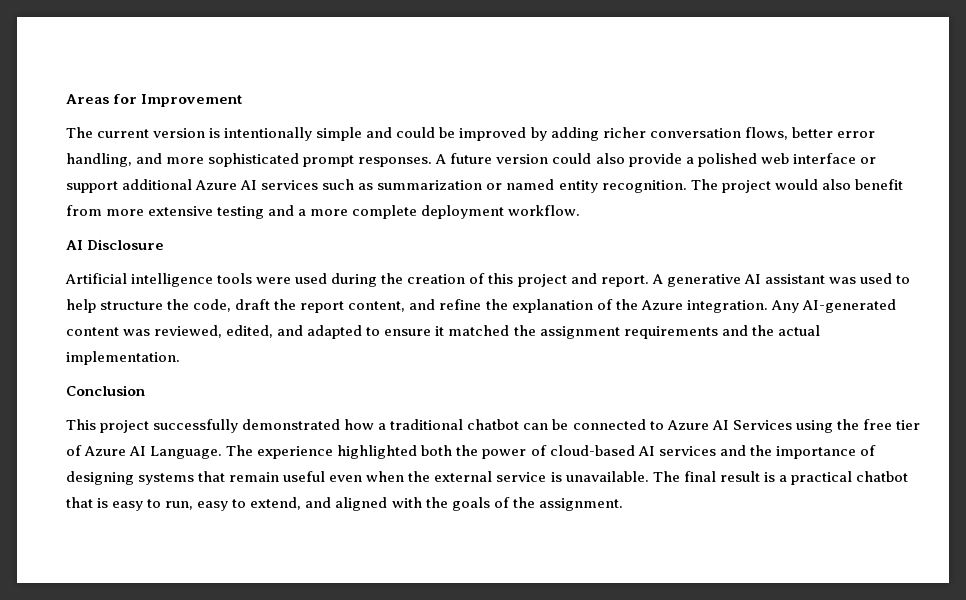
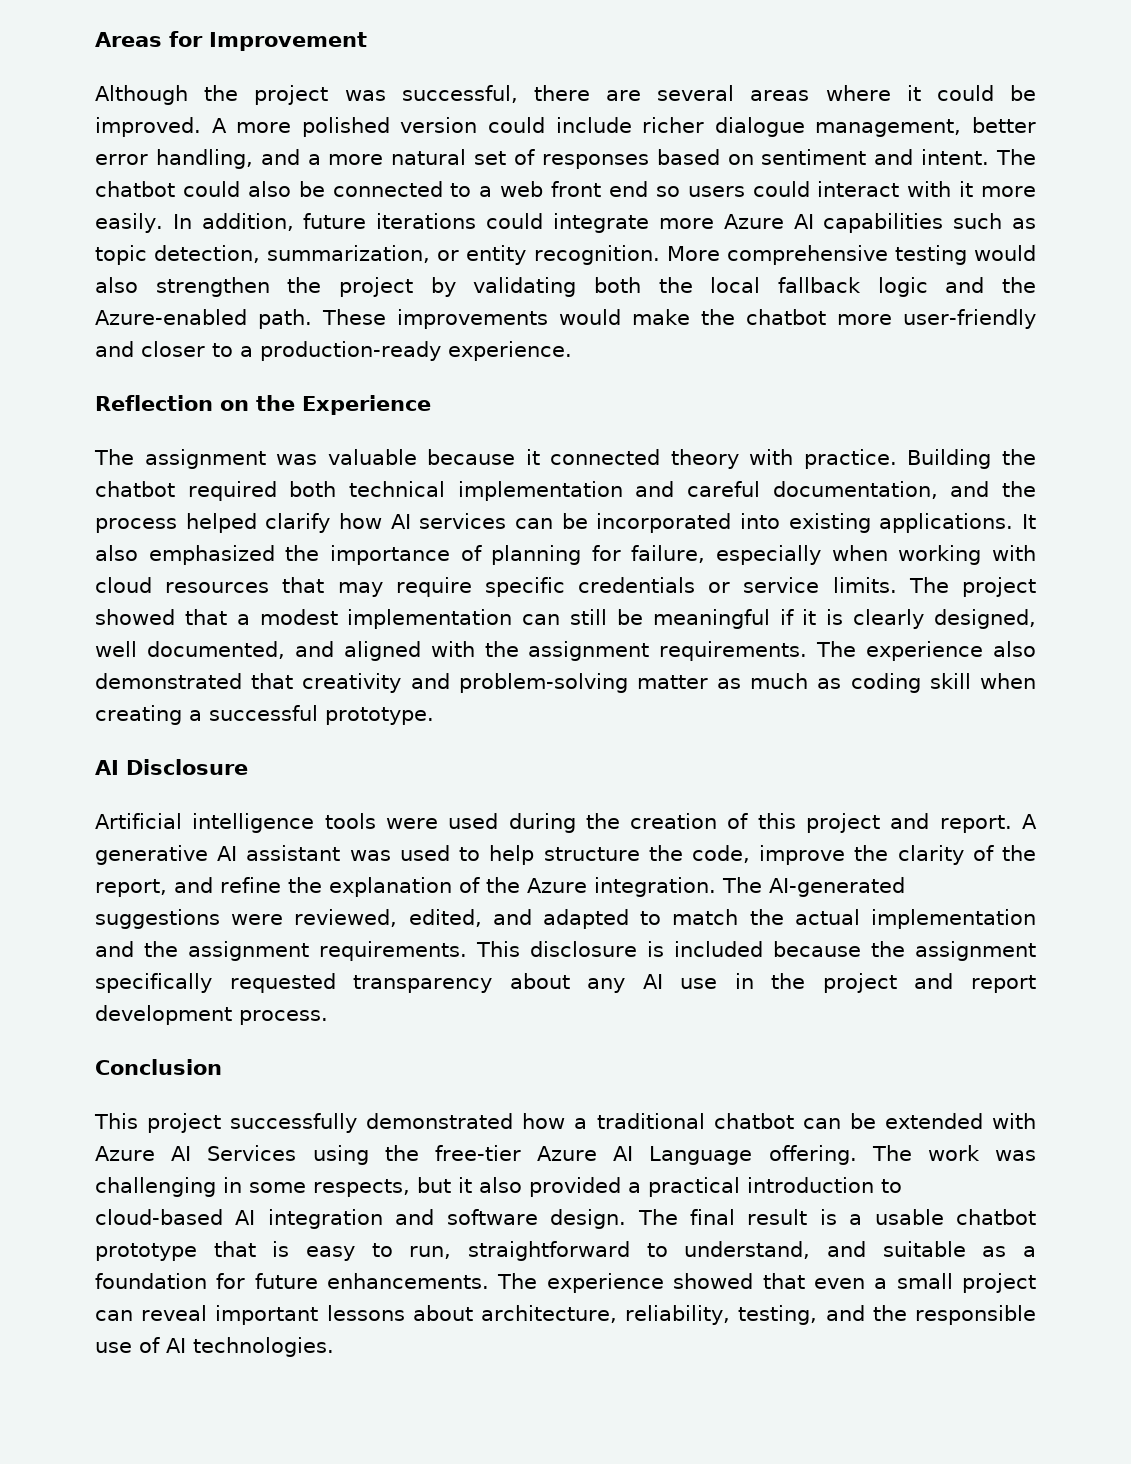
[66,127,875,141] [66,153,876,167] [66,179,319,193] The current version is intentionally simple and could be improved by adding richer conversation flows, better error handling, and more sophisticated prompt responses. A future version could also provide a polished web interface or support additional Azure AI services -> [95,85,1036,105] [95,117,1036,137] [95,149,1036,169] [95,181,1036,197] [95,213,944,233] Although the project was successful, there are several areas where it could be improved. A more polished version could include richer dialogue management, better error handling, and a more natural set of responses based on sentiment and intent. The chatbot could also be connected to a web front end so users could interact with it more easily. In addition, future iterations could integrate more Azure AI capabilities
[377,179,903,193] [66,205,581,219] summarization or named entity recognition. The project would also benefit from more extensive testing and a more complete deployment workflow. -> [95,245,1036,265] [95,277,1036,297] [95,309,1037,329] [95,341,572,361] [95,395,431,415] [94,449,1036,469] [95,481,1036,501] [95,513,1036,533] [95,545,1036,565] [95,577,1036,597] [95,609,1036,629] [95,641,1036,661] [95,673,1036,693] [95,705,434,725] topic detection, summarization, or entity recognition. More comprehensive testing would also strengthen the project by validating both the local fallback logic and the Azure-enabled path. These improvements would make the chatbot more user-friendly and closer to a production-ready experience. // Reflection on the Experience // The assignment was valuable because it connected theory with practice. Building the chatbot required both technical implementation and careful documentation, and the process helped clarify how AI services can be incorporated into existing applications. It also emphasized the importance of planning for failure, especially when working with cloud resources that may require specific credentials or service limits. The project showed that a modest implementation can still be meaningful if it is clearly designed, well documented, and aligned with the assignment requirements. The experience also demonstrated that creativity and problem-solving matter as much as coding skill when creating a successful prototype.
[235,299,406,313] draft the report content, -> [759,845,1036,865] [95,879,167,897] improve the clarity of the report,
[770,299,896,313] [66,327,151,336] Any AI-generated content was -> [722,877,905,897] [95,909,284,929] The AI-generated suggestions were
[384,325,820,339] [66,351,180,365] ensure it matched the assignment requirements and the actual implementation. -> [672,909,1037,929] [95,941,1036,961] [95,973,1036,993] [95,1005,328,1025] match the actual implementation and the assignment requirements. This disclosure is included because the assignment specifically requested transparency about any AI use in the project and report development process.
[572,419,664,430] connected to -> [884,1113,1036,1129] extended with
[862,419,920,430] [66,445,876,459] [66,471,649,485] free tier of Azure AI Language. The experience highlighted both the power of cloud-based AI services and the importance of designing systems that remain useful even when the external service is unavailable. -> [434,1145,1036,1165] [95,1177,902,1197] [95,1209,627,1229] free-tier Azure AI Language offering. The work was challenging in some respects, but it also provided a practical introduction to cloud-based AI integration and software design.
[790,471,908,485] practical chatbot -> [874,1209,1036,1225] [95,1243,197,1261] usable chatbot prototype
[197,497,623,511] easy to extend, and aligned with the goals of the assignment. -> [468,1241,1036,1261] [95,1273,1036,1293] [95,1305,1037,1325] [95,1337,334,1357] straightforward to understand, and suitable as a foundation for future enhancements. The experience showed that even a small project can reveal important lessons about architecture, reliability, testing, and the responsible use of AI technologies.

